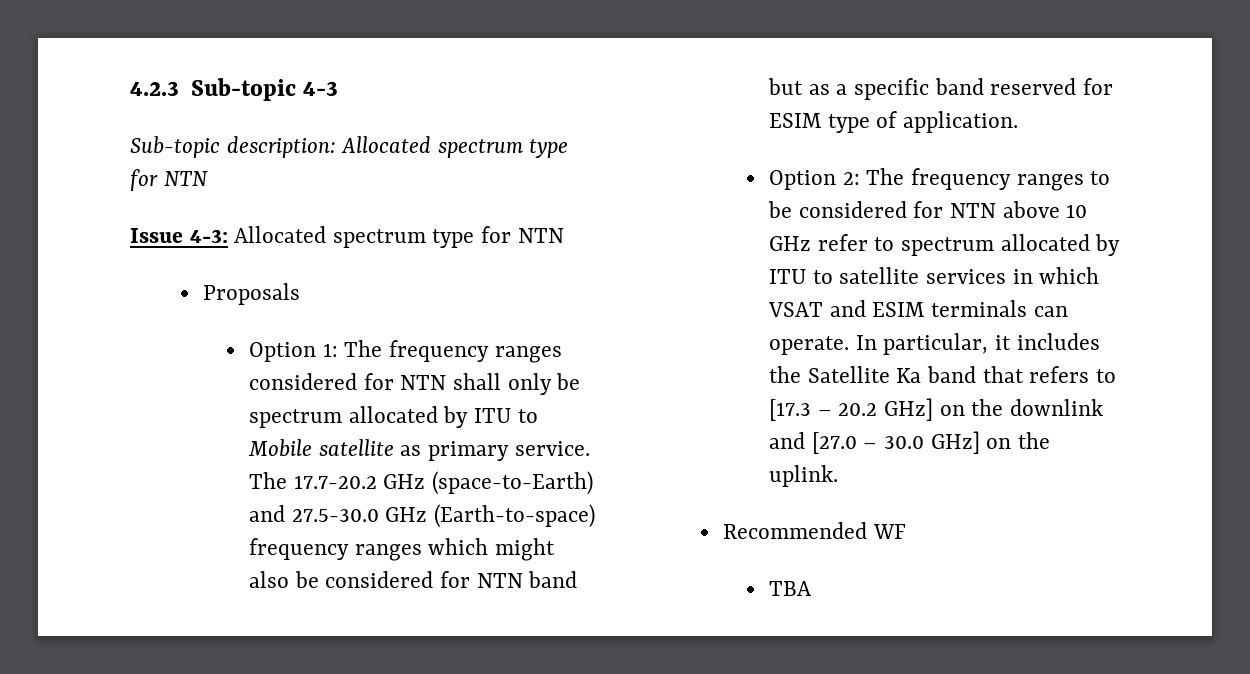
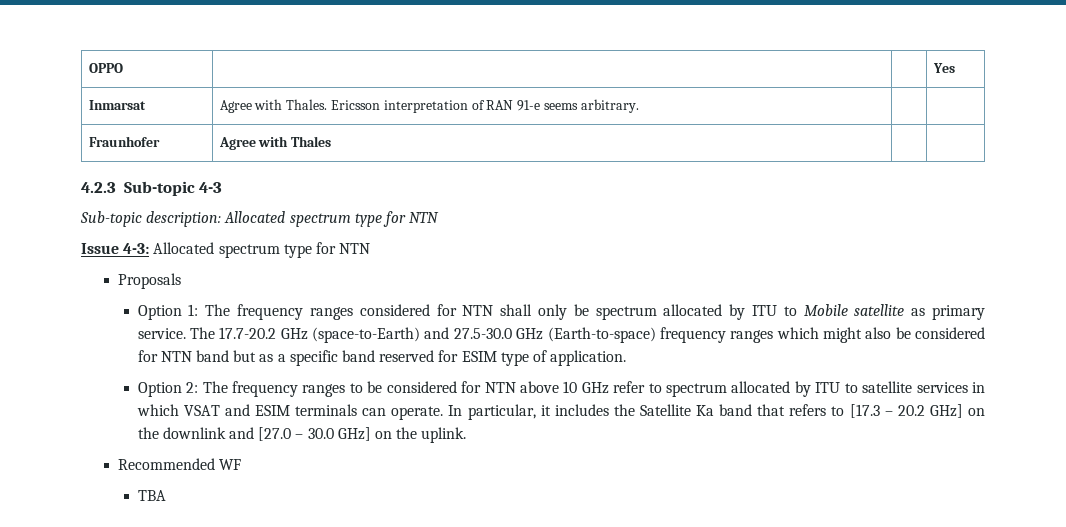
(130, 88) none -> [88,63,123,73] [932,63,955,73] [88,100,146,110] [219,99,639,113] [88,136,160,147] [218,136,332,150] OPPO | | | Yes // Inmarsat | Agree with Thales. Ericsson interpretation of RAN 91-e seems arbitrary. | | // Fraunhofer | Agree with Thales | | //

